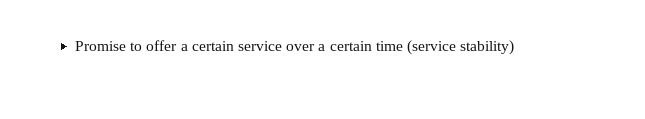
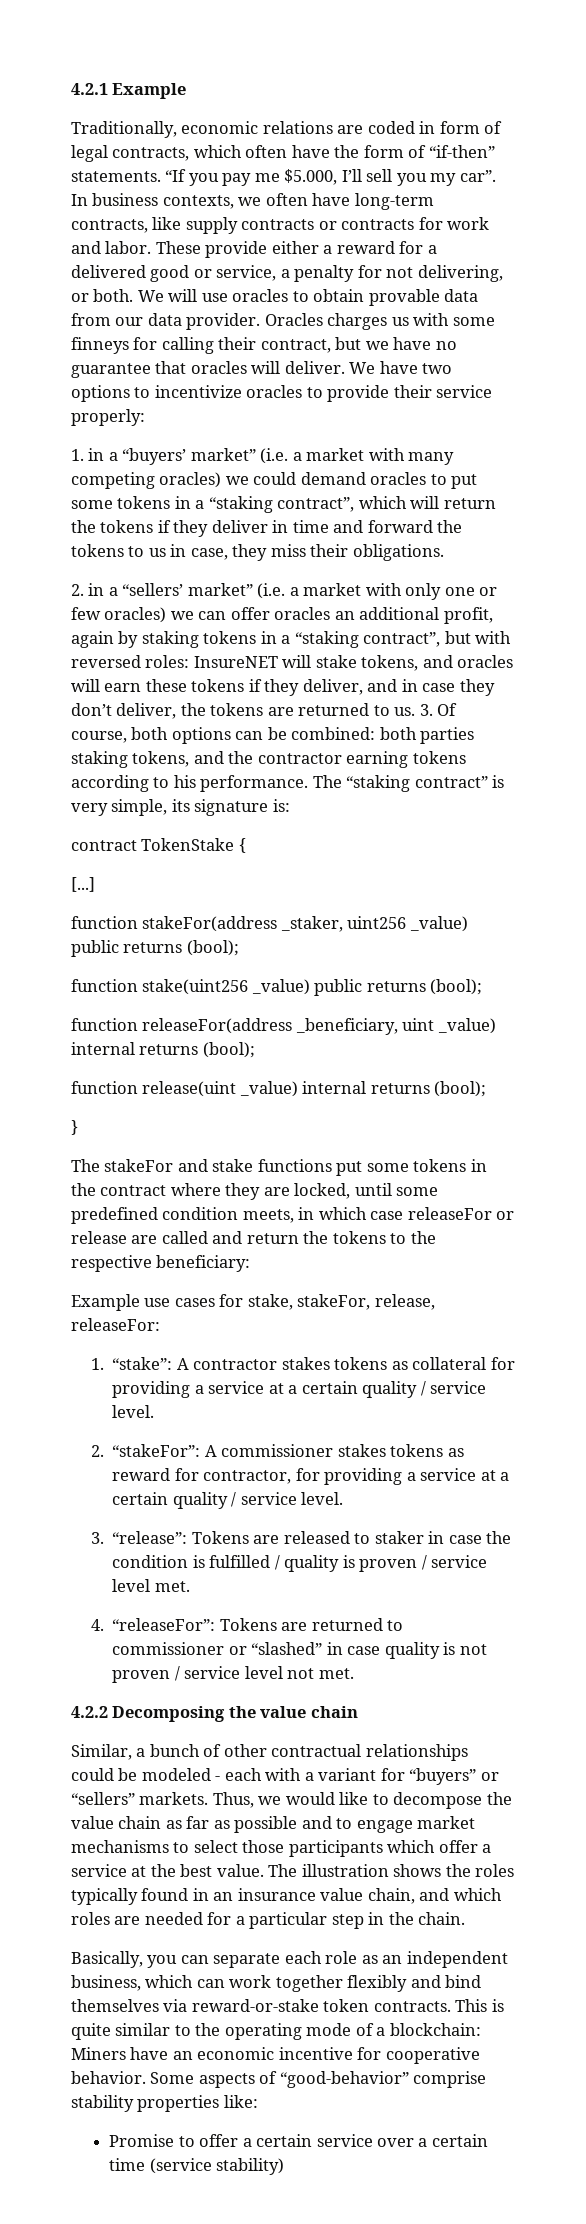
(75, 46) none -> [71,83,187,99] [71,121,503,138] [71,145,495,162] [71,169,496,186] [71,193,434,210] [71,217,490,234] [71,241,437,258] [71,265,503,282] [71,289,479,306] [71,313,495,330] [71,337,457,354] [71,361,453,378] [71,385,493,402] [71,409,145,426] [71,448,455,465] [71,472,478,489] [71,496,496,513] [71,520,463,537] [71,544,444,561] [71,583,498,600] [71,607,493,624] [71,631,512,648] [71,655,514,671] [71,679,495,696] [71,703,458,719] [71,727,475,744] [71,751,466,768] [71,775,505,792] [71,799,290,816] [71,838,246,853] [71,877,95,892] [71,916,468,932] [71,940,239,957] [71,979,483,996] [71,1018,496,1035] [71,1042,255,1058] [71,1081,487,1097] [71,1120,78,1135] [71,1159,487,1176] [71,1183,439,1200] [71,1207,515,1224] [71,1231,436,1244] [71,1255,251,1272] [71,1294,435,1311] [71,1318,160,1331] [91,1357,515,1370] [112,1381,487,1398] [112,1405,155,1418] [91,1444,464,1457] [112,1468,510,1485] [112,1492,344,1509] [91,1531,512,1544] [112,1555,488,1572] [112,1579,190,1592] [91,1618,404,1631] [112,1642,487,1659] [112,1666,354,1683] [71,1706,358,1722] [71,1744,468,1761] [71,1768,499,1785] [71,1792,512,1809] [71,1816,476,1833] [71,1840,492,1857] [71,1864,515,1877] [71,1888,502,1905] [71,1912,466,1929] [71,1951,508,1968] [71,1975,482,1992] [71,1999,504,2012] [71,2023,481,2040] [71,2047,480,2064] [71,2071,487,2088] [71,2095,258,2112] 4.2.1 Example // Traditionally, economic relations are coded in form of legal contracts, which often have the form of “if-then” statements. “If you pay me $5.000, I’ll sell you my car”. In business contexts, we often have long-term contracts, like supply contracts or contracts for work and labor. These provide either a reward for a delivered good or service, a penalty for not delivering, or both. We will use oracles to obtain provable data from our data provider. Oracles charges us with some finneys for calling their contract, but we have no guarantee that oracles will deliver. We have two options to incentivize oracles to provide their service properly: // 1. in a “buyers’ market” (i.e. a market with many competing oracles) we could demand oracles to put some tokens in a “staking contract”, which will return the tokens if they deliver in time and forward the tokens to us in case, they miss their obligations. // 2. in a “sellers’ market” (i.e. a market with only one or few oracles) we can offer oracles an additional profit, again by staking tokens in a “staking contract”, but with reversed roles: InsureNET will stake tokens, and oracles will earn these tokens if they deliver, and in case they don’t deliver, the tokens are returned to us. 3. Of course, both options can be combined: both parties staking tokens, and the contractor earning tokens according to his performance. The “staking contract” is very simple, its signature is: // contract TokenStake { // [...] // function stakeFor(address _staker, uint256 _value) public returns (bool); // function stake(uint256 _value) public returns (bool); // function releaseFor(address _beneficiary, uint _value) internal returns (bool); // function release(uint _value) internal returns (bool); // } // The stakeFor and stake functions put some tokens in the contract where they are locked, until some predefined condition meets, in which case releaseFor or release are called and return the tokens to the respective beneficiary: // Example use cases for stake, stakeFor, release, releaseFor: // 1. “stake”: A contractor stakes tokens as collateral for providing a service at a certain quality / service level. // 2. “stakeFor”: A commissioner stakes tokens as reward for contractor, for providing a service at a certain quality / service level. // 3. “release”: Tokens are released to staker in case the condition is fulfilled / quality is proven / service level met. // 4. “releaseFor”: Tokens are returned to commissioner or “slashed” in case quality is not proven / service level not met. // 4.2.2 Decomposing the value chain // Similar, a bunch of other contractual relationships could be modeled - each with a variant for “buyers” or “sellers” markets. Thus, we would like to decompose the value chain as far as possible and to engage market mechanisms to select those participants which offer a service at the best value. The illustration shows the roles typically found in an insurance value chain, and which roles are needed for a particular step in the chain. // Basically, you can separate each role as an independent business, which can work together flexibly and bind themselves via reward-or-stake token contracts. This is quite similar to the operating mode of a blockchain: Miners have an economic incentive for cooperative behavior. Some aspects of “good-behavior” comprise stability properties like: //

